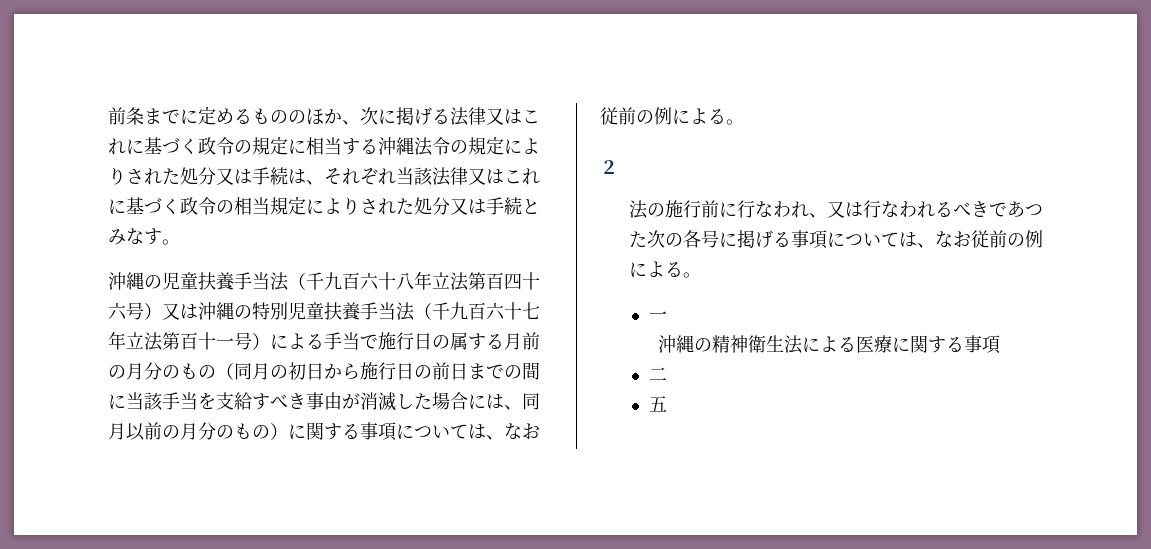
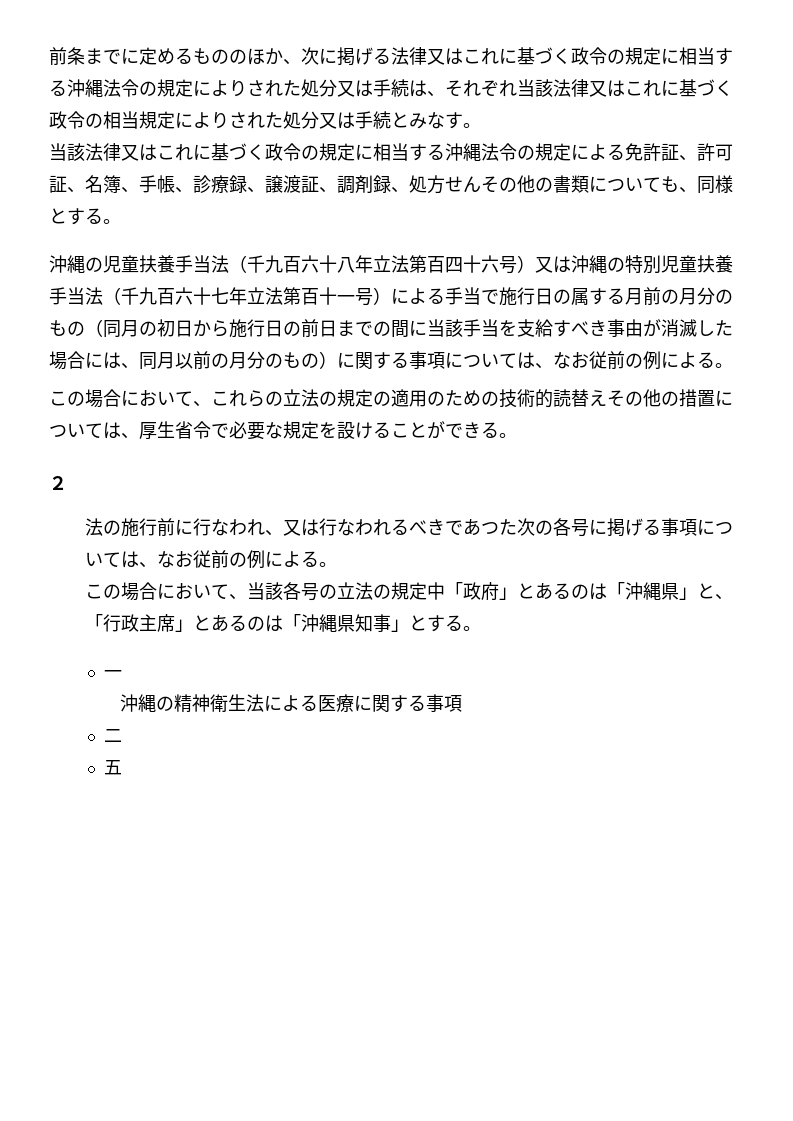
(180, 242) none -> [49,143,733,161] [49,175,733,194] [49,208,121,225] // 当該法律又はこれに基づく政令の規定に相当する沖縄法令の規定による免許証、許可証、名簿、手帳、診療録、譲渡証、調剤録、処方せんその他の書類についても、同様とする。
(744, 122) none -> [49,389,733,408] [49,421,517,440] // この場合において、これらの立法の規定の適用のための技術的読替えその他の措置については、厚生省令で必要な規定を設けることができる。
(701, 275) none -> [84,582,733,601] [84,614,481,632] // この場合において、当該各号の立法の規定中「政府」とあるのは「沖縄県」と、「行政主席」とあるのは「沖縄県知事」とする。

